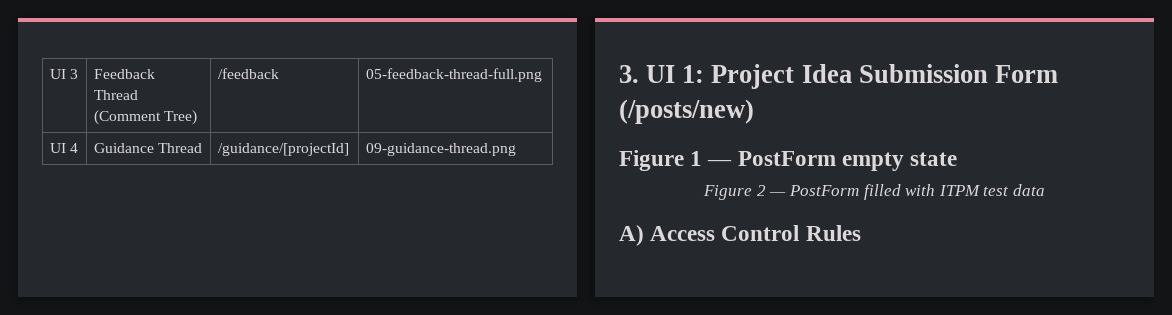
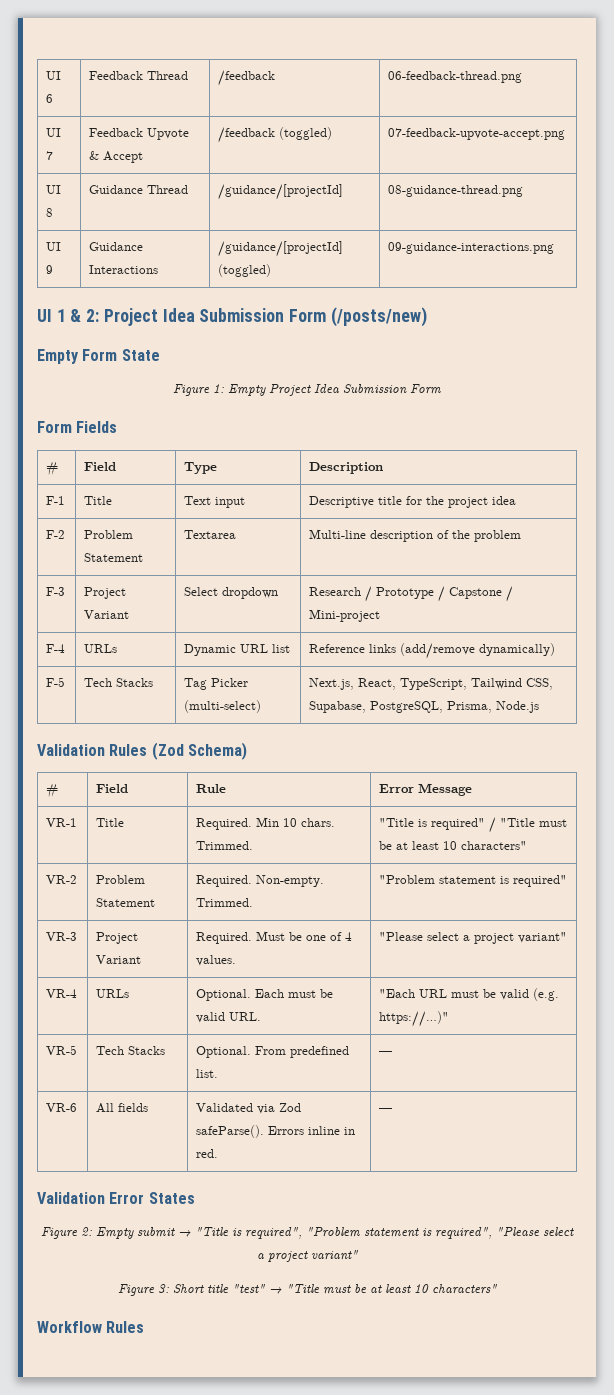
[50,69,79,79] UI 3 -> [46,71,62,80] [46,94,54,103] UI 6
[94,110,198,125] (Comment Tree) -> (189, 75) none
[366,68,543,82] [50,143,79,153] [94,143,203,153] [218,143,350,156] [366,143,517,156] [619,65,705,83] 05-feedback-thread-full.png // UI 4 | Guidance Thread | /guidance/[projectId] | 09-guidance-thread.png // 3. UI 1: -> [388,71,523,83] [46,128,62,137] [46,151,54,160] [89,128,190,140] [89,151,144,163] [218,127,333,143] [388,128,566,140] [46,185,62,194] [46,208,54,217] [89,185,189,194] [218,184,344,200] [388,185,524,197] [46,242,62,251] [46,265,54,274] [89,242,144,251] [89,265,159,274] [218,241,344,257] [218,264,272,277] [388,242,555,254] [37,309,100,322] 06-feedback-thread.png // UI 7 | Feedback Upvote & Accept | /feedback (toggled) | 07-feedback-upvote-accept.png // UI 8 | Guidance Thread | /guidance/[projectId] | 08-guidance-thread.png // UI 9 | Guidance Interactions | /guidance/[projectId] (toggled) | 09-guidance-interactions.png // UI 1 & 2:
[619,150,958,171] [703,184,1045,200] [619,225,800,246] Figure 1 — PostForm empty state // Figure 2 — PostForm filled with ITPM test data // A) Access Control -> [37,349,160,364] [173,384,441,396] [37,421,118,433] [46,462,59,476] [84,462,117,471] [184,462,218,474] [309,462,384,474] [46,496,66,505] [84,496,113,505] [184,496,246,508] [309,496,517,508] [46,530,66,539] [84,530,134,539] [84,553,144,562] [184,530,237,539] [309,529,522,542] [46,587,66,596] [84,587,127,599] [84,610,130,619] [184,587,279,599] [309,586,514,602] [309,609,381,622] [46,644,66,653] [84,644,118,653] [184,644,291,656] [309,643,556,659] [46,677,66,687] [84,678,154,687] [184,678,249,690] [184,700,262,713] [309,678,554,690] [309,701,540,713] [37,742,247,760] [46,784,59,798] [96,784,129,793] [196,784,227,793] [379,783,473,796] [46,818,78,827] [96,818,125,827] [196,817,336,830] [196,841,254,850] [379,817,568,833] [379,841,528,850] [46,875,78,884] [96,875,146,884] [96,898,156,907] [196,875,325,887] [196,898,254,907] [379,875,568,887] [46,932,78,941] [96,932,139,944] [96,955,142,964] [196,931,353,944] [196,955,237,966] [379,932,568,944] [46,989,78,998] [96,989,130,998] [196,989,334,1001] [196,1012,262,1023] [379,988,560,1001] [379,1011,450,1027] [46,1045,78,1055] [96,1046,166,1055] [196,1046,350,1058] [196,1069,219,1078] [379,1051,393,1055] [46,1103,78,1112] [96,1103,149,1113] [196,1103,302,1114] [196,1125,356,1138] [196,1149,219,1158] [379,1108,393,1112] [37,1192,195,1204] [41,1227,574,1239] [256,1250,358,1262] [117,1284,497,1296] [37,1321,102,1333] Empty Form State // Figure 1: Empty Project Idea Submission Form // Form Fields // # | Field | Type | Description // F-1 | Title | Text input | Descriptive title for the project idea // F-2 | Problem Statement | Textarea | Multi-line description of the problem // F-3 | Project Variant | Select dropdown | Research / Prototype / Capstone / Mini-project // F-4 | URLs | Dynamic URL list | Reference links (add/remove dynamically) // F-5 | Tech Stacks | Tag Picker (multi-select) | Next.js, React, TypeScript, Tailwind CSS, Supabase, PostgreSQL, Prisma, Node.js // Validation Rules (Zod Schema) // # | Field | Rule | Error Message // VR-1 | Title | Required. Min 10 chars. Trimmed. | "Title is required" / "Title must be at least 10 characters" // VR-2 | Problem Statement | Required. Non-empty. Trimmed. | "Problem statement is required" // VR-3 | Project Variant | Required. Must be one of 4 values. | "Please select a project variant" // VR-4 | URLs | Optional. Each must be valid URL. | "Each URL must be valid (e.g. https://…)" // VR-5 | Tech Stacks | Optional. From predefined list. | — // VR-6 | All fields | Validated via Zod safeParse(). Errors inline in red. | — // Validation Error States // Figure 2: Empty submit → "Title is required", "Problem statement is required", "Please select a project variant" // Figure 3: Short title "test" → "Title must be at least 10 characters" // Workflow

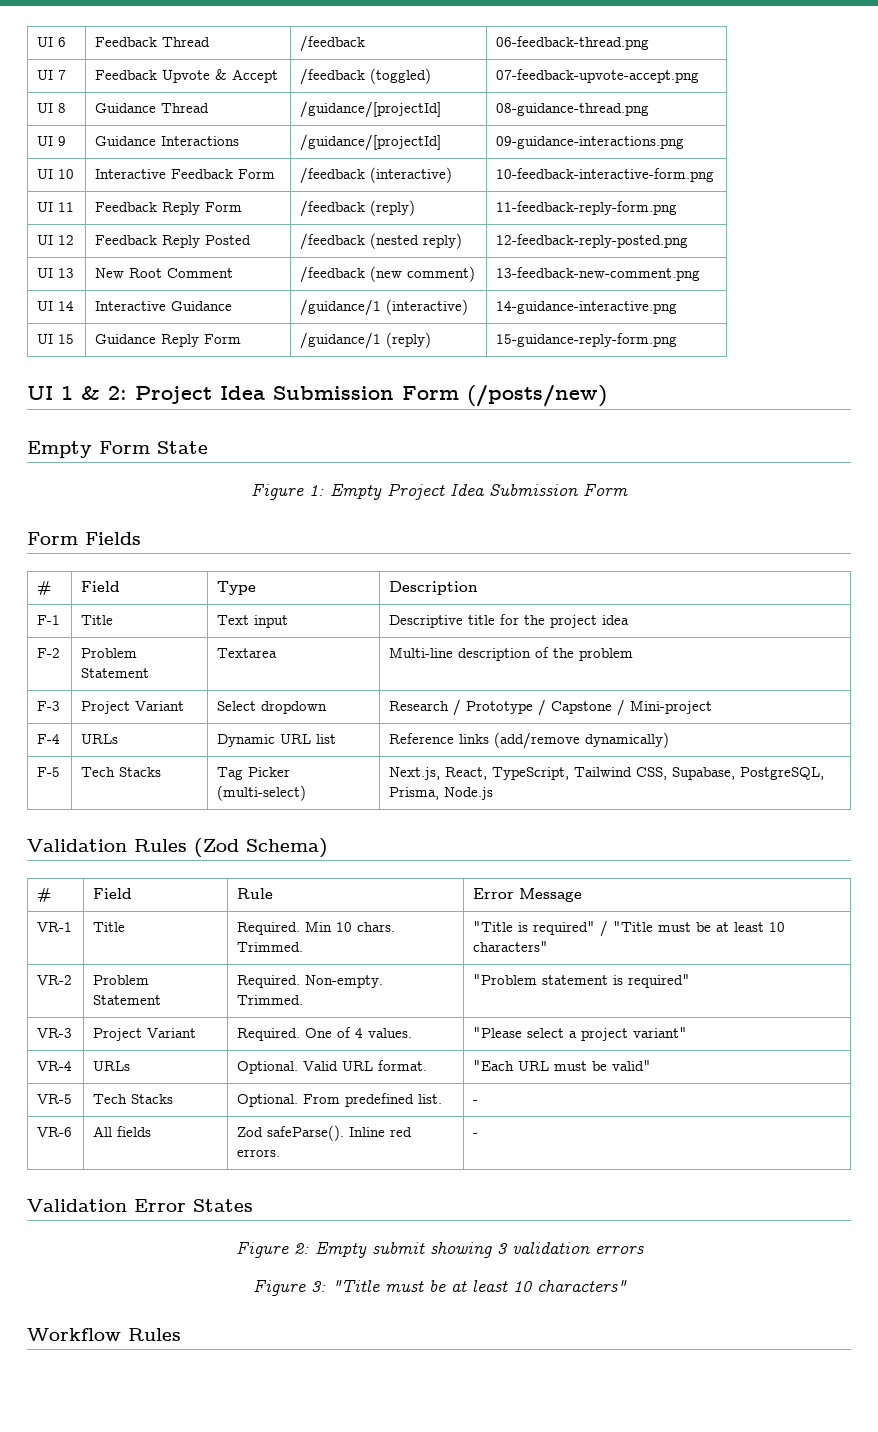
[218,264,272,277] (toggled) -> (442, 142) none
(555, 248) none -> [37,169,75,179] [95,169,276,179] [300,167,453,184] [496,168,715,182] [37,202,75,212] [95,202,243,215] [300,200,416,217] [496,201,678,215] [37,235,75,245] [95,235,252,248] [300,233,463,250] [496,234,689,248] [37,268,75,278] [95,268,234,278] [300,266,476,283] [496,267,701,281] [37,301,75,311] [95,301,233,311] [300,299,469,316] [496,301,678,314] [37,334,75,344] [95,334,242,347] [300,332,432,349] [496,333,678,347] // UI 10 | Interactive Feedback Form | /feedback (interactive) | 10-feedback-interactive-form.png // UI 11 | Feedback Reply Form | /feedback (reply) | 11-feedback-reply-form.png // UI 12 | Feedback Reply Posted | /feedback (nested reply) | 12-feedback-reply-posted.png // UI 13 | New Root Comment | /feedback (new comment) | 13-feedback-new-comment.png // UI 14 | Interactive Guidance | /guidance/1 (interactive) | 14-guidance-interactive.png // UI 15 | Guidance Reply Form | /guidance/1 (reply) | 15-guidance-reply-form.png
[256,931,327,941] Must be one -> [305,1028,333,1038] One
[255,989,334,998] [196,1012,262,1023] Each must be valid URL. -> [303,1060,428,1071] Valid URL format.
[500,988,560,1001] [379,1011,450,1027] valid (e.g. https://…)" -> [612,1060,652,1071] valid"
[379,1051,393,1055] — -> [473,1100,479,1104] -
[196,1103,302,1114] [196,1125,356,1138] [196,1149,219,1158] [379,1108,393,1112] Validated via Zod safeParse(). Errors inline in red. | — -> [237,1125,413,1141] [237,1149,281,1157] [473,1133,479,1137] Zod safeParse(). Inline red errors. | -
[178,1227,574,1239] [256,1250,358,1262] [117,1284,282,1296] → "Title is required", "Problem statement is required", "Please select a project variant" // Figure 3: Short title "test" → -> [429,1242,644,1258] [252,1280,326,1296] showing 3 validation errors // Figure 3:

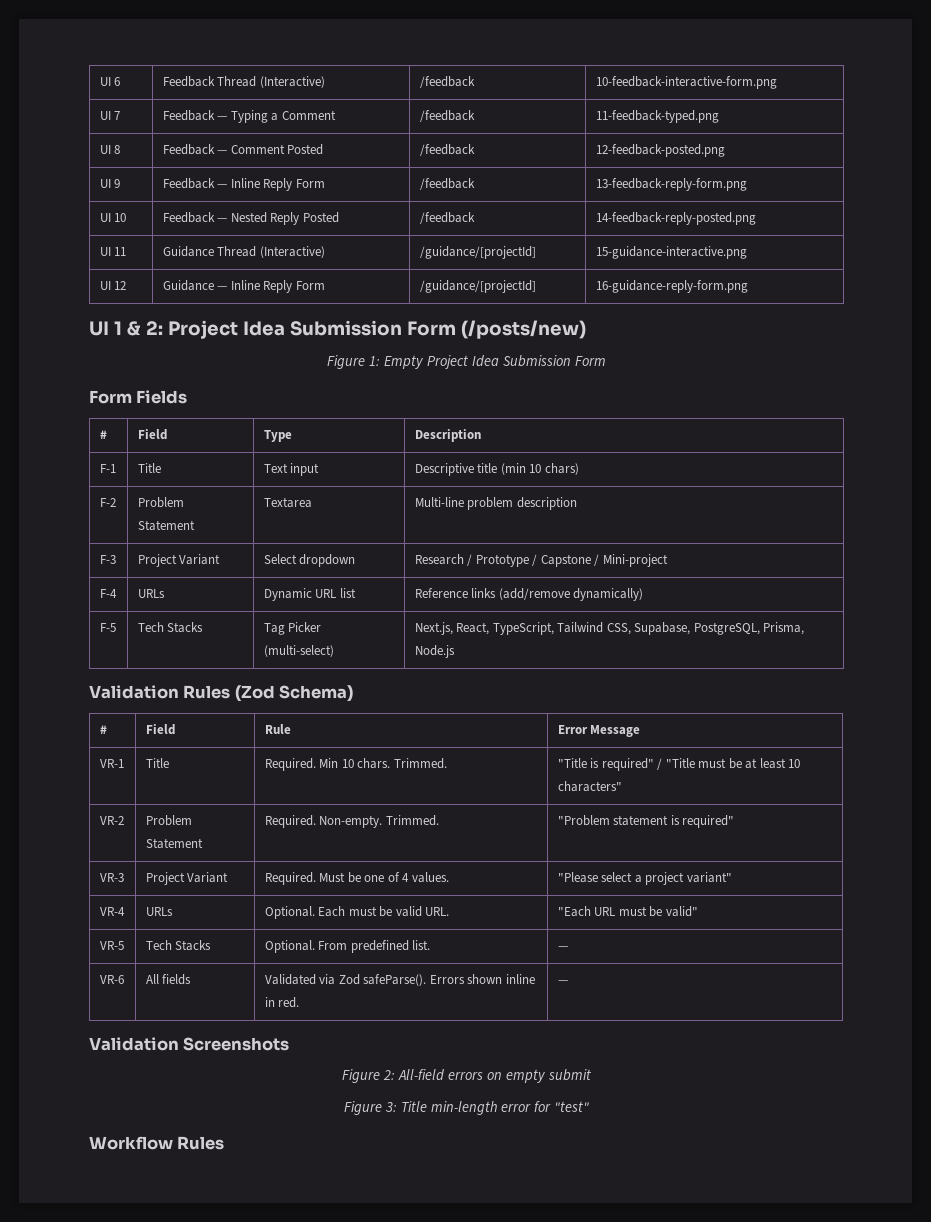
[300,35,366,52] [496,36,650,50] | /feedback | 06-feedback-thread.png -> [259,76,325,88] [419,76,475,88] [595,76,777,89] (Interactive) | /feedback | 10-feedback-interactive-form.png
[162,69,279,83] [300,68,432,85] [496,69,700,83] Upvote & Accept | /feedback (toggled) | 07-feedback-upvote-accept.png -> [217,110,336,123] [419,110,475,122] [595,110,719,123] — Typing a Comment | /feedback | 11-feedback-typed.png
[95,103,210,113] [300,101,442,118] [496,103,650,116] [37,136,67,146] [95,136,240,146] [300,134,442,151] [496,136,685,149] [37,169,75,179] [95,169,276,179] [300,167,453,184] [496,168,715,182] Guidance Thread | /guidance/[projectId] | 08-guidance-thread.png // UI 9 | Guidance Interactions | /guidance/[projectId] | 09-guidance-interactions.png // UI 10 | Interactive Feedback Form | /feedback (interactive) | 10-feedback-interactive-form.png -> [162,144,324,155] [419,144,475,156] [595,144,725,157] [99,179,121,188] [162,178,325,191] [419,178,475,190] [595,178,747,191] [99,213,127,222] [162,212,339,225] [419,212,475,224] [595,212,756,225] Feedback — Comment Posted | /feedback | 12-feedback-posted.png // UI 9 | Feedback — Inline Reply Form | /feedback | 13-feedback-reply-form.png // UI 10 | Feedback — Nested Reply Posted | /feedback | 14-feedback-reply-posted.png
[95,202,243,215] [300,200,416,217] [496,201,678,215] [37,235,75,245] [95,235,252,248] [300,233,463,250] [496,234,689,248] [37,268,75,278] [95,268,234,278] [300,266,476,283] [496,267,701,281] [37,301,75,311] [95,301,233,311] [300,299,469,316] [496,301,678,314] [37,334,75,344] [95,334,242,347] [300,332,432,349] [496,333,678,347] Feedback Reply Form | /feedback (reply) | 11-feedback-reply-form.png // UI 12 | Feedback Reply Posted | /feedback (nested reply) | 12-feedback-reply-posted.png // UI 13 | New Root Comment | /feedback (new comment) | 13-feedback-new-comment.png // UI 14 | Interactive Guidance | /guidance/1 (interactive) | 14-guidance-interactive.png // UI 15 | Guidance Reply Form | /guidance/1 (reply) | 15-guidance-reply-form.png -> [162,246,325,258] [419,246,536,259] [595,246,747,259] [99,281,127,290] [162,280,325,293] [419,280,536,293] [595,280,748,293] Guidance Thread (Interactive) | /guidance/[projectId] | 15-guidance-interactive.png // UI 12 | Guidance — Inline Reply Form | /guidance/[projectId] | 16-guidance-reply-form.png
[27,441,208,458] // Empty Form State -> (586, 329) none
[500,614,630,628] for the project idea -> [500,463,579,475] (min 10 chars)
(454, 652) none -> [467,497,514,510] problem
[535,647,634,661] of the problem -> (577, 503) none
[305,1028,333,1038] One -> [319,872,385,883] Must be one
[303,1060,428,1071] Valid URL format. -> [318,906,450,917] Each must be valid URL.
[473,1100,479,1104] - -> [557,946,568,950] —
[237,1125,413,1141] [237,1149,281,1157] [473,1133,479,1137] [27,1199,253,1212] Zod safeParse(). Inline red errors. | - // Validation Error States -> [264,974,535,986] [264,997,300,1008] [557,980,568,984] [89,1037,290,1051] Validated via Zod safeParse(). Errors shown inline in red. | — // Validation Screenshots
[314,1242,644,1258] [252,1280,627,1296] Empty submit showing 3 validation errors // Figure 3: "Title must be at least 10 characters" -> [398,1069,591,1083] [343,1101,590,1115] All-field errors on empty submit // Figure 3: Title min-length error for "test"

